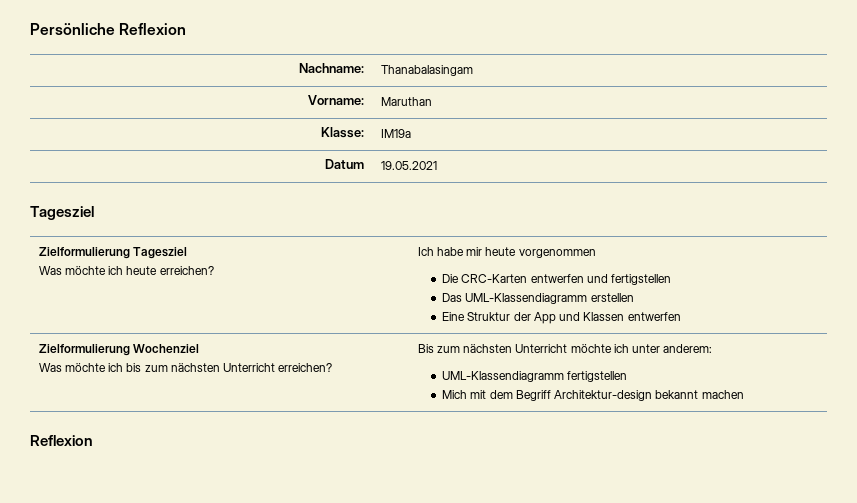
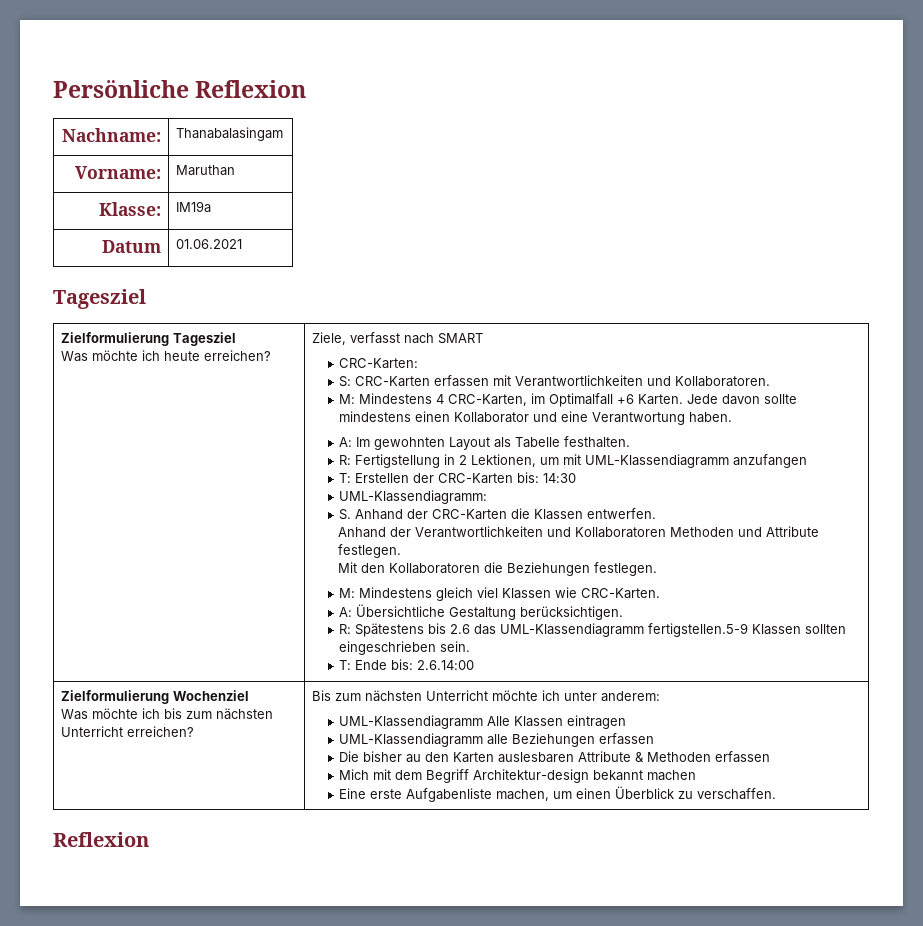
[380,161,437,170] 19.05.2021 -> [175,239,242,249] 01.06.2021
[417,247,596,258] [442,274,672,285] [442,293,634,304] [442,312,681,324] Ich habe mir heute vorgenommen // Die CRC-Karten entwerfen und fertigstellen // Das UML-Klassendiagramm erstellen // Eine Struktur der App und Klassen entwerfen -> [311,332,483,345] [339,358,419,369] [339,375,771,387] [339,393,798,407] [339,411,733,425] [339,436,631,450] [339,454,808,468] [339,472,577,484] [339,490,488,504] [339,508,657,520] [338,526,820,538] [338,544,402,558] [338,562,658,576] [339,587,661,601] [339,604,624,620] [339,623,847,637] [339,641,471,655] [339,659,475,670] Ziele, verfasst nach SMART // CRC-Karten: // S: CRC-Karten erfassen mit Verantwortlichkeiten und Kollaboratoren. // M: Mindestens 4 CRC-Karten, im Optimalfall +6 Karten. Jede davon sollte mindestens einen Kollaborator und eine Verantwortung haben. // A: Im gewohnten Layout als Tabelle festhalten. // R: Fertigstellung in 2 Lektionen, um mit UML-Klassendiagramm anzufangen // T: Erstellen der CRC-Karten bis: 14:30 // UML-Klassendiagramm: // S. Anhand der CRC-Karten die Klassen entwerfen. // Anhand der Verantwortlichkeiten und Kollaboratoren Methoden und Attribute festlegen. // Mit den Kollaboratoren die Beziehungen festlegen. // M: Mindestens gleich viel Klassen wie CRC-Karten. // A: Übersichtliche Gestaltung berücksichtigen. // R: Spätestens bis 2.6 das UML-Klassendiagramm fertigstellen.5-9 Klassen sollten eingeschrieben sein. // T: Ende bis: 2.6.14:00
[567,371,628,382] fertigstellen -> [487,715,627,729] [339,733,655,747] [339,751,771,763] Alle Klassen eintragen // UML-Klassendiagramm alle Beziehungen erfassen // Die bisher au den Karten auslesbaren Attribute & Methoden erfassen
(744, 394) none -> [339,786,777,802] // Eine erste Aufgabenliste machen, um einen Überblick zu verschaffen.

